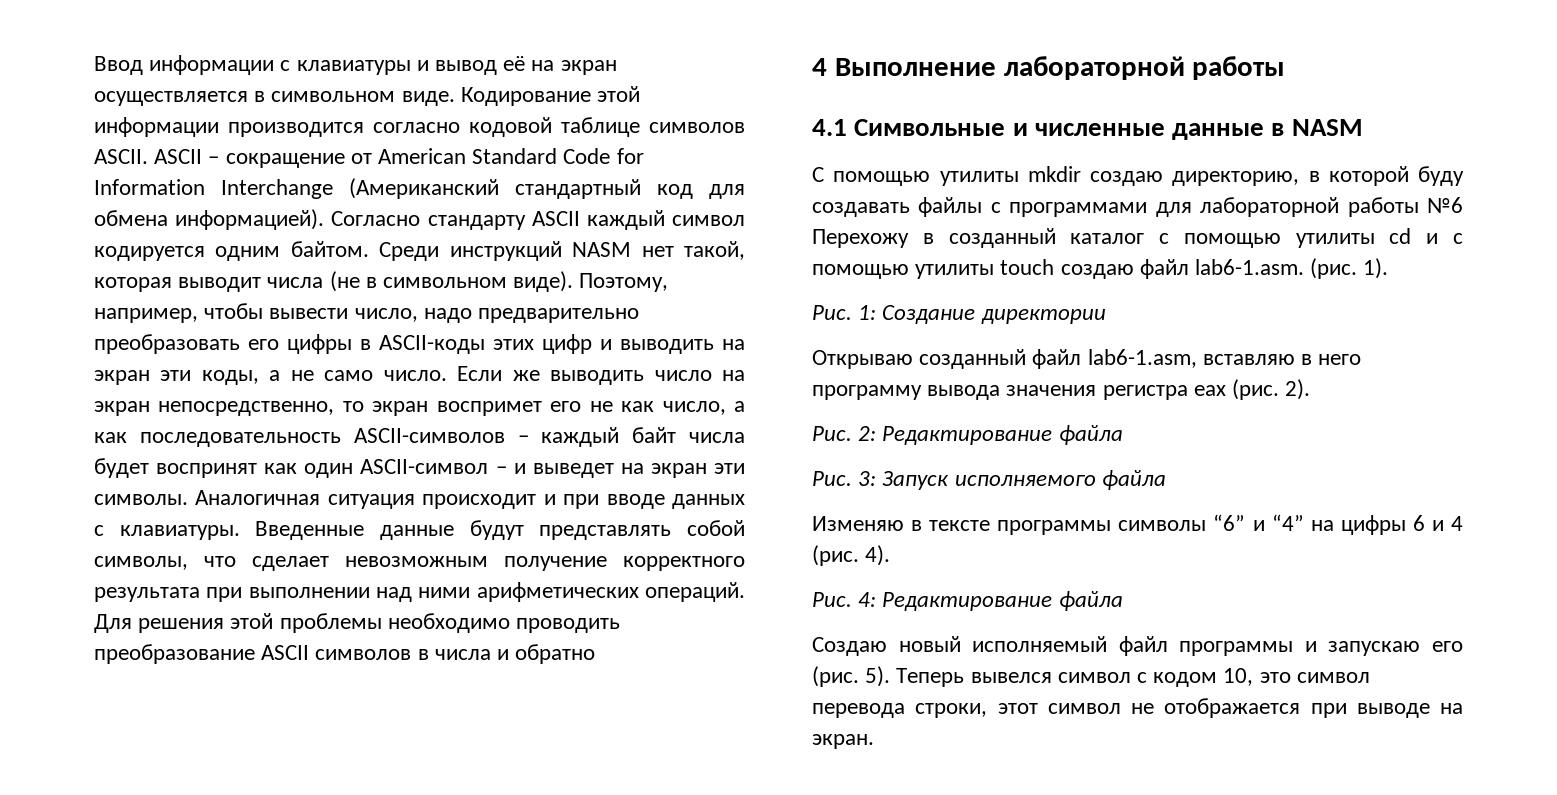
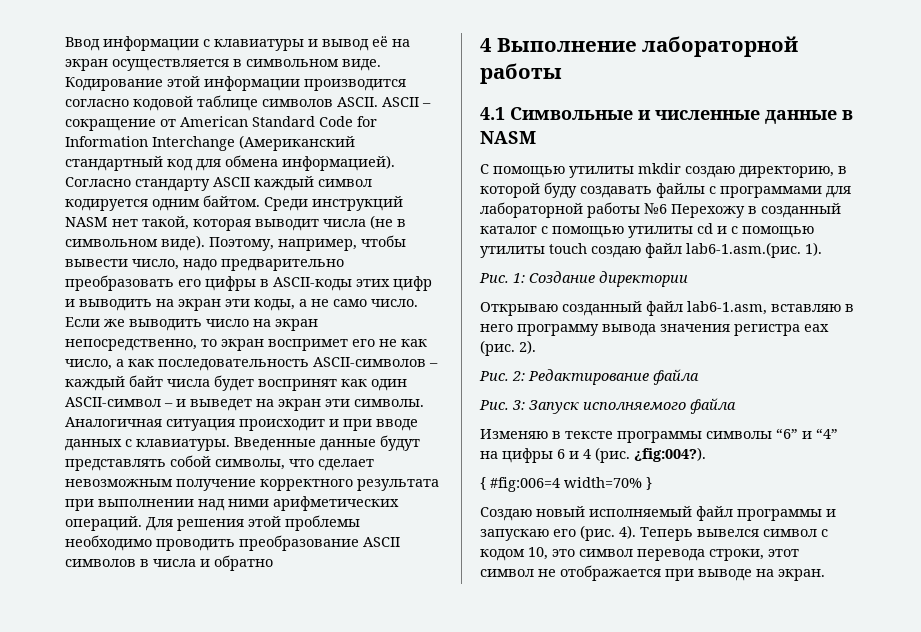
[1195,258,1358,279] lab6-1.asm. (рис. -> [686,242,801,258] lab6-1.asm.(рис.
[865,545,891,566] [812,591,1123,611] 4). // Рис. 4: Редактирование файла -> [634,447,706,462] [480,477,652,492] ¿fig:004?). // { #fig:006=4 width=70% }
[865,666,891,687] 5). -> [619,525,636,539] 4).

